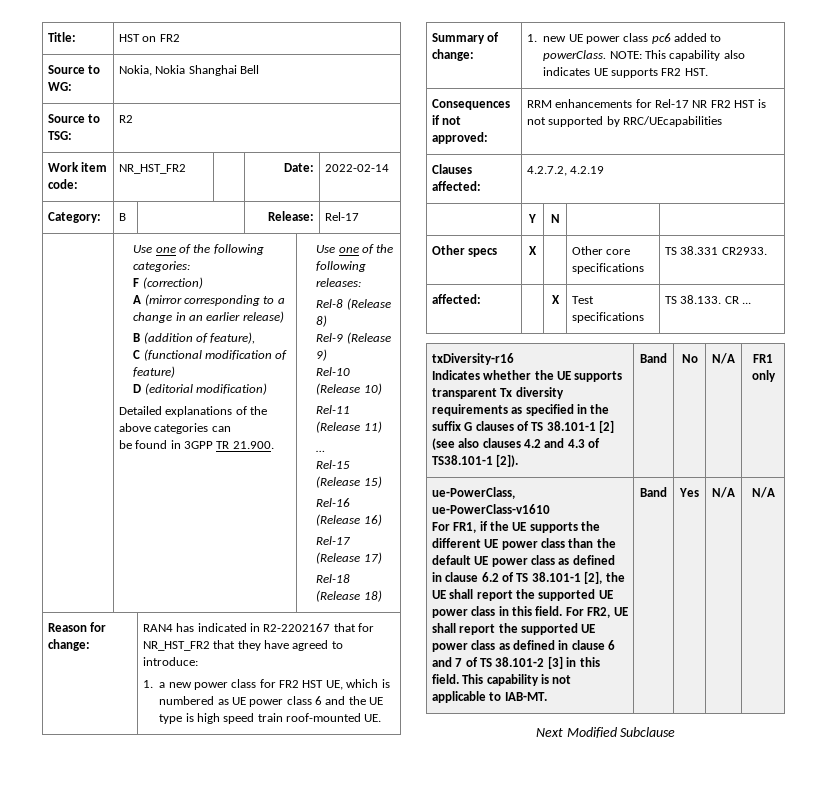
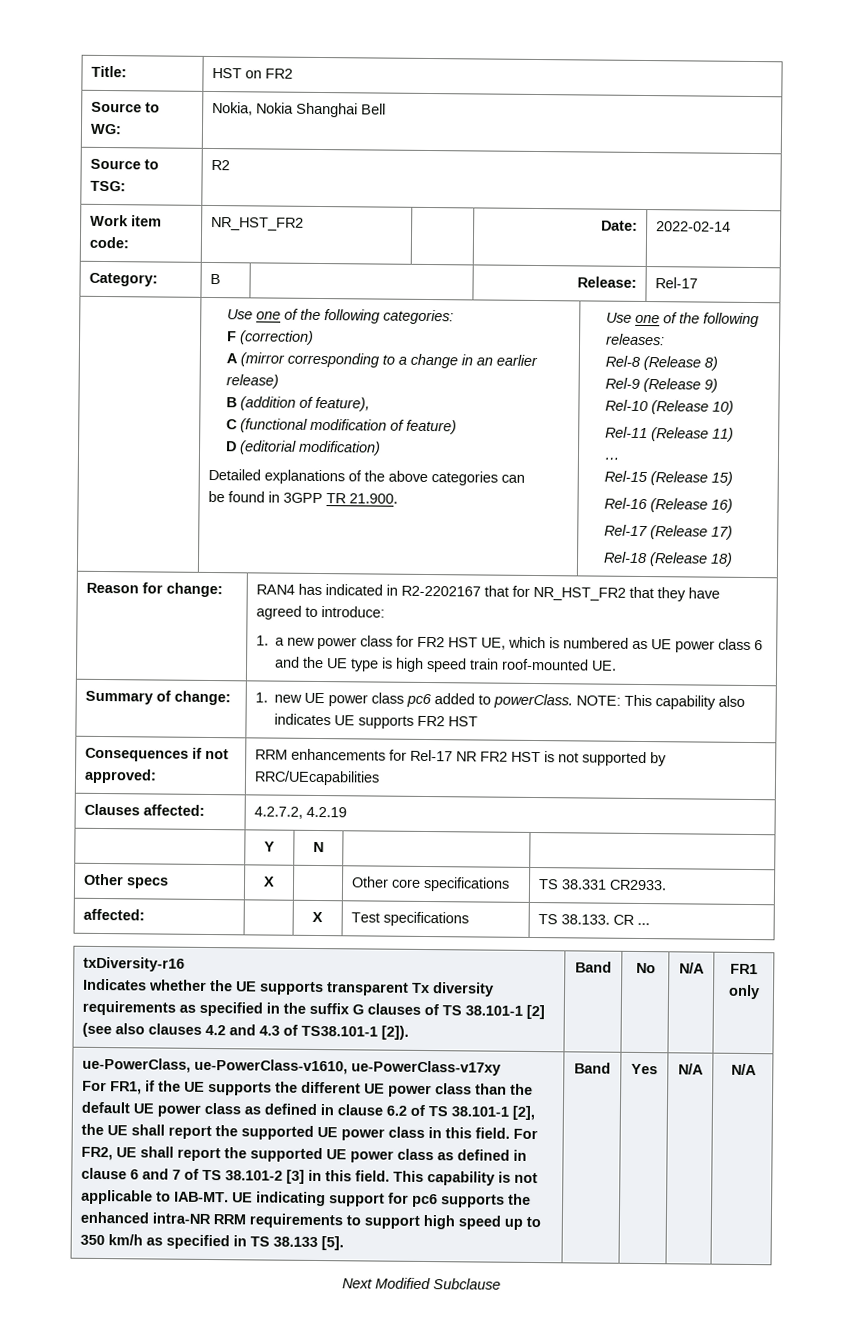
[684,68,708,76] HST. -> [448,716,479,727] HST
[431,504,550,514] ue-PowerClass-v1610 -> [194,1058,502,1076] ue-PowerClass-v1610, ue-PowerClass-v17xy
(547, 696) none -> [232,1191,532,1208] [80,1211,542,1230] [80,1234,345,1251] UE indicating support for pc6 supports the enhanced intra-NR RRM requirements to support high speed up to 350 km/h as specified in TS 38.133 [5].

